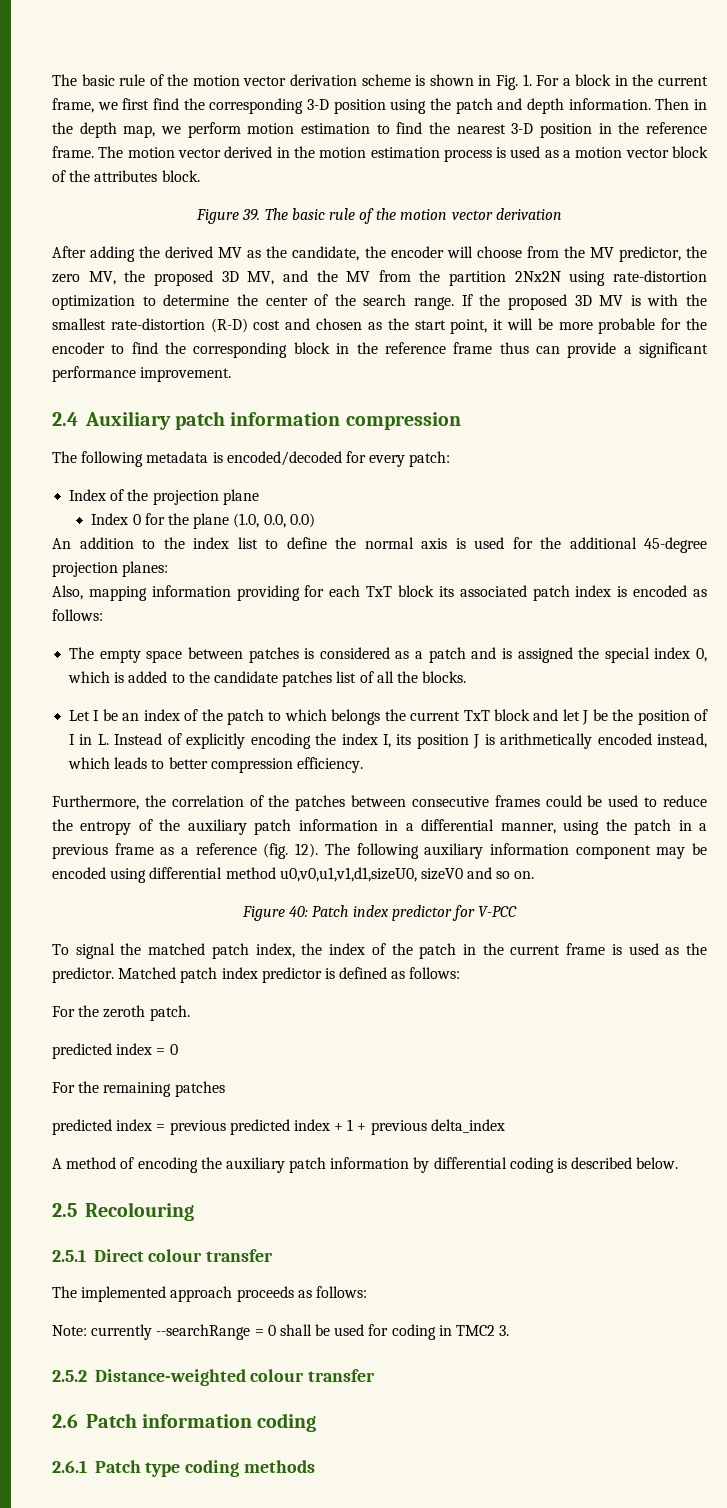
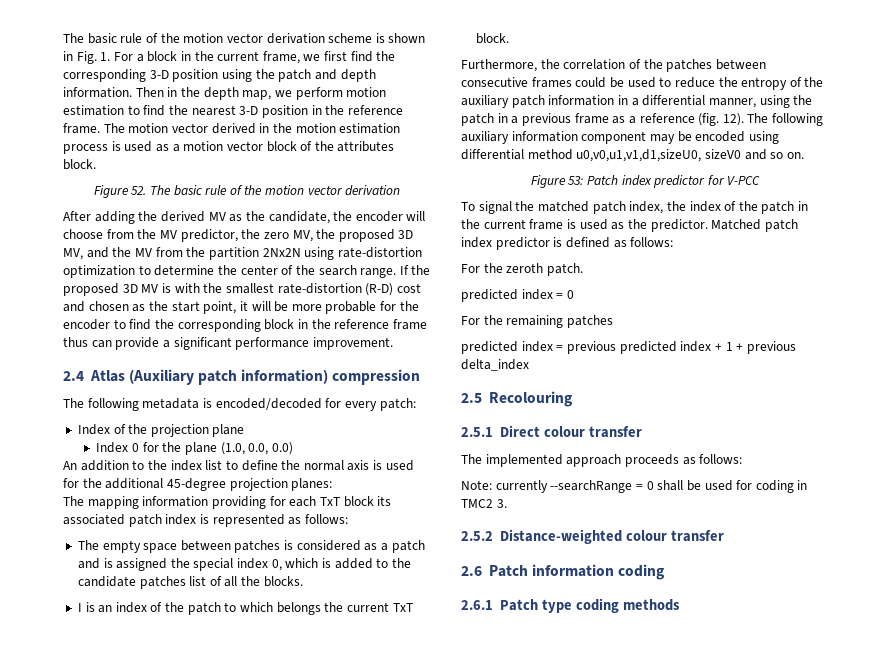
[242,209,261,221] 39. -> [131,186,147,195] 52.
[84,411,341,430] Auxiliary patch information -> [89,369,329,385] Atlas (Auxiliary patch information)
[52,585,83,600] Also, -> [63,496,84,506] The
[633,585,688,597] encoded -> [212,514,285,527] represented
[69,709,118,721] Let I be -> [77,602,95,612] I is
[494,709,709,725] [69,733,707,749] [68,757,363,773] block and let J be the position of I in L. Instead of explicitly encoding the index I, its position J is arithmetically encoded instead, which leads to better compression efficiency. -> [475,33,509,44] block.
[289,906,309,917] 40: -> [568,176,584,185] 53:
[52,1157,679,1173] // A method of encoding the auxiliary patch information by differential coding is described below. -> (529, 365) none

